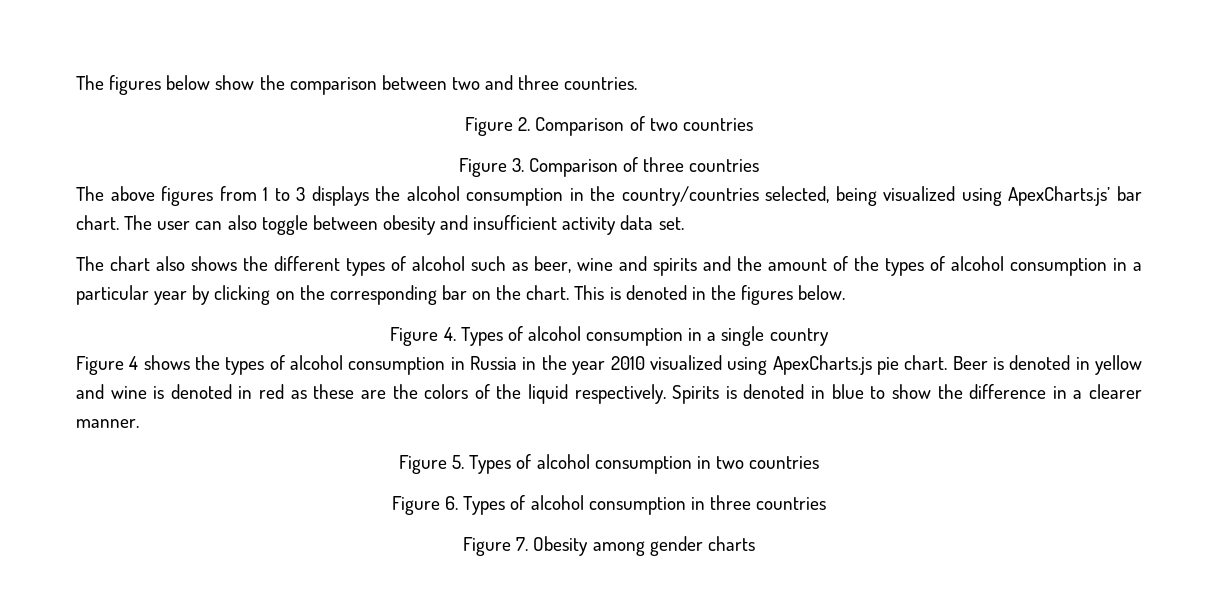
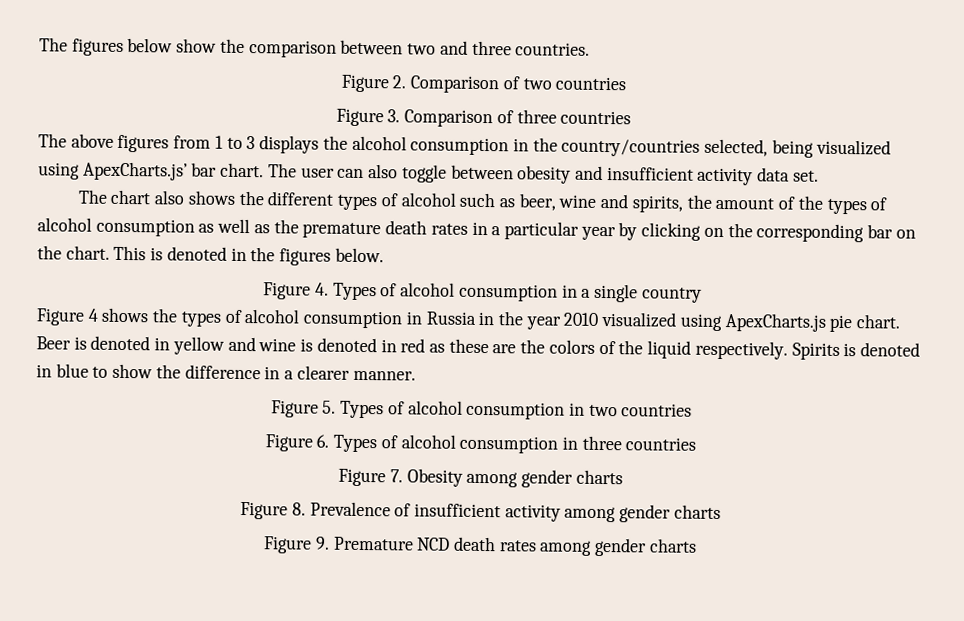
[653,256,731,276] spirits and -> [631,195,683,213] spirits,
(1107, 267) none -> [198,218,468,239] as well as the premature death rates
(755, 543) none -> [240,501,721,523] [263,536,697,557] // Figure 8. Prevalence of insufficient activity among gender charts // Figure 9. Premature NCD death rates among gender charts

